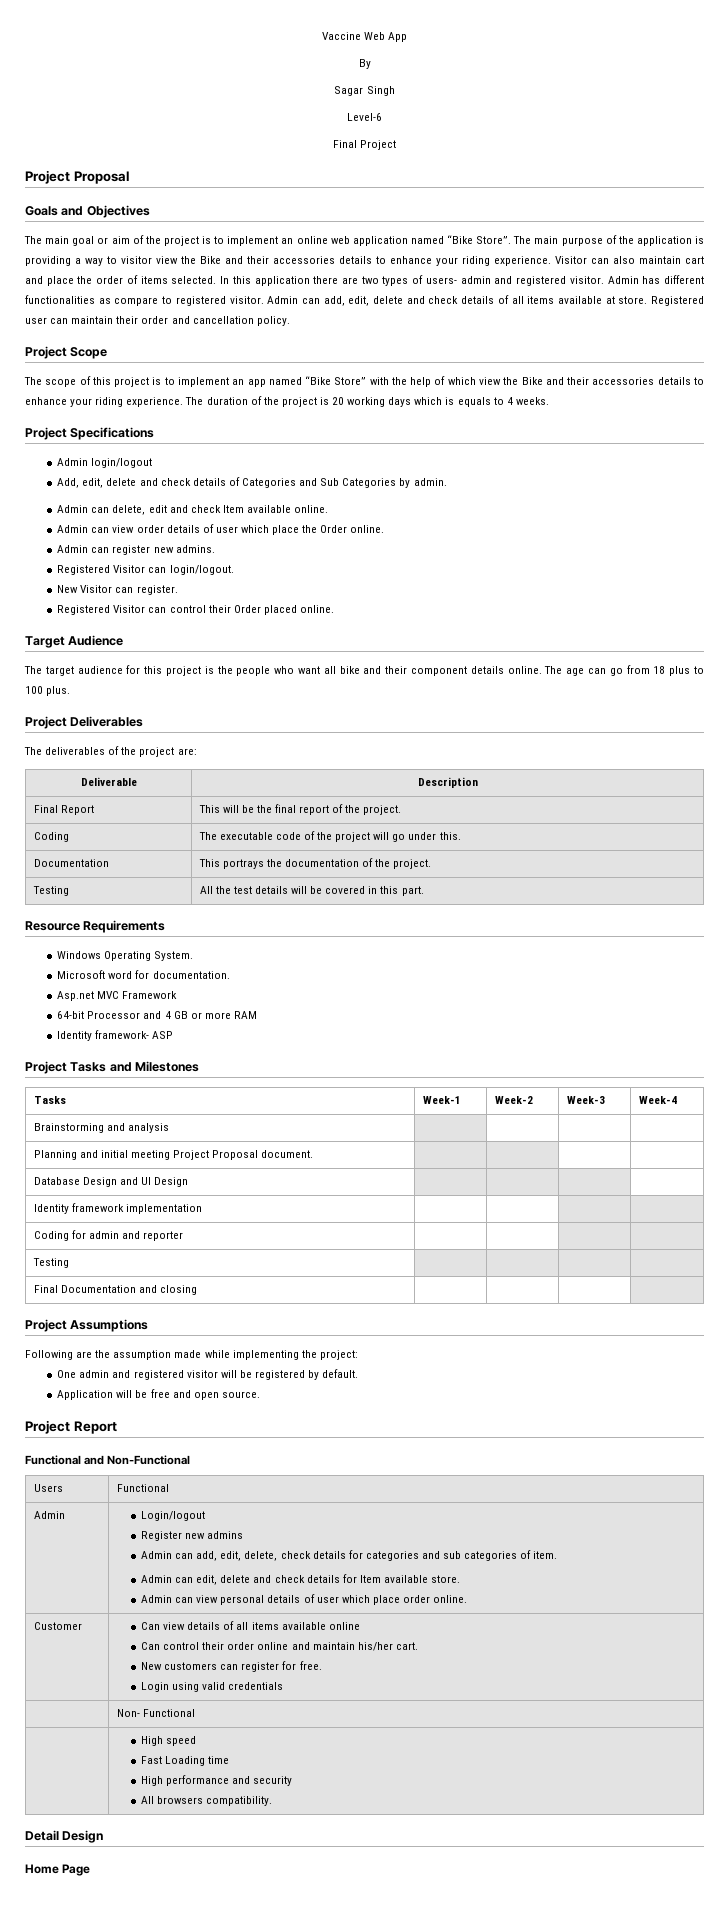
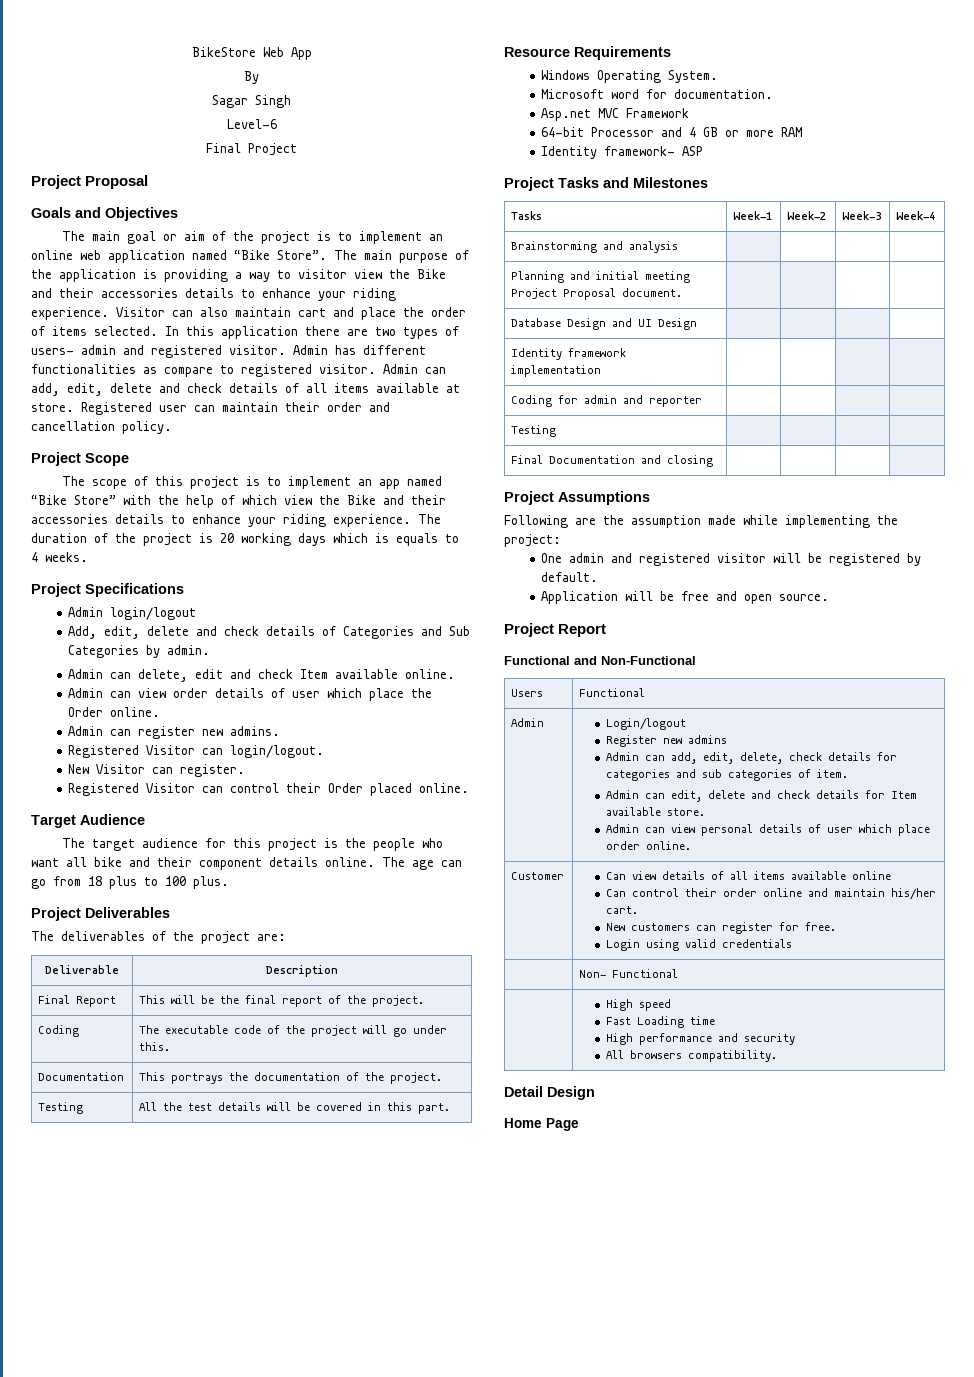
[321,32,361,40] Vaccine -> [191,47,256,57] BikeStore

